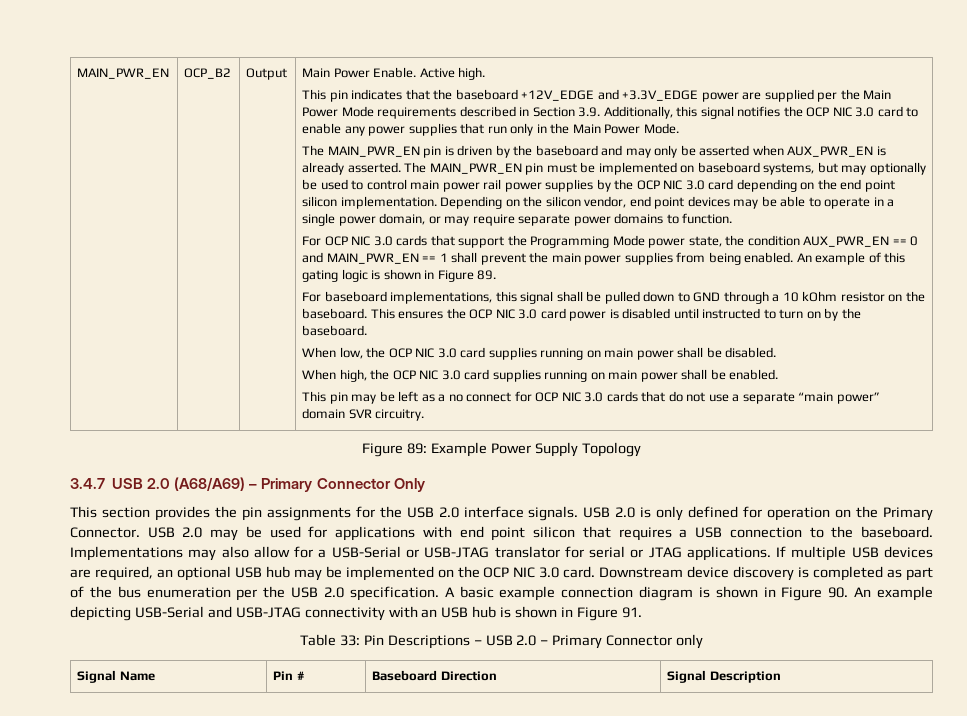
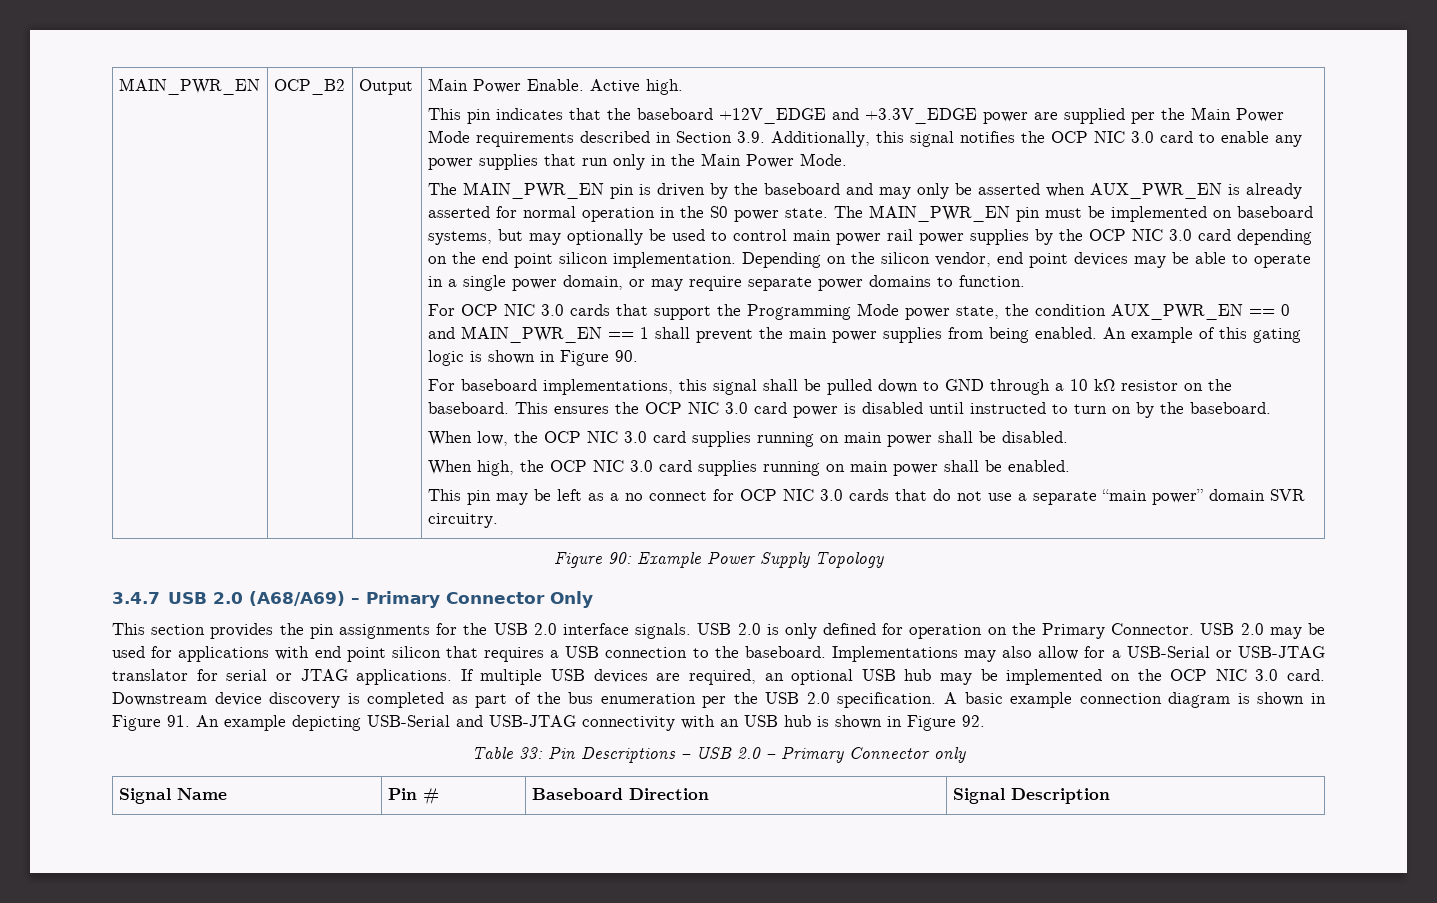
[347,162,401,173] asserted. -> [427,206,828,222] asserted for normal operation in the S0 power state.
[477,270,497,280] 89. -> [614,350,638,362] 90.
[802,291,838,302] kOhm -> [1093,379,1115,391] kΩ
[407,443,428,454] 89: -> [608,552,632,564] 90:
[828,587,849,598] 90. -> [167,715,190,727] 91.
[621,607,642,618] 91. -> [962,715,985,727] 92.

